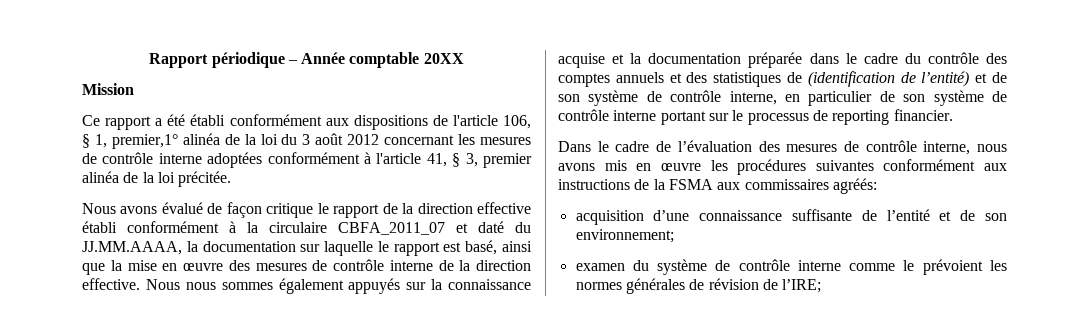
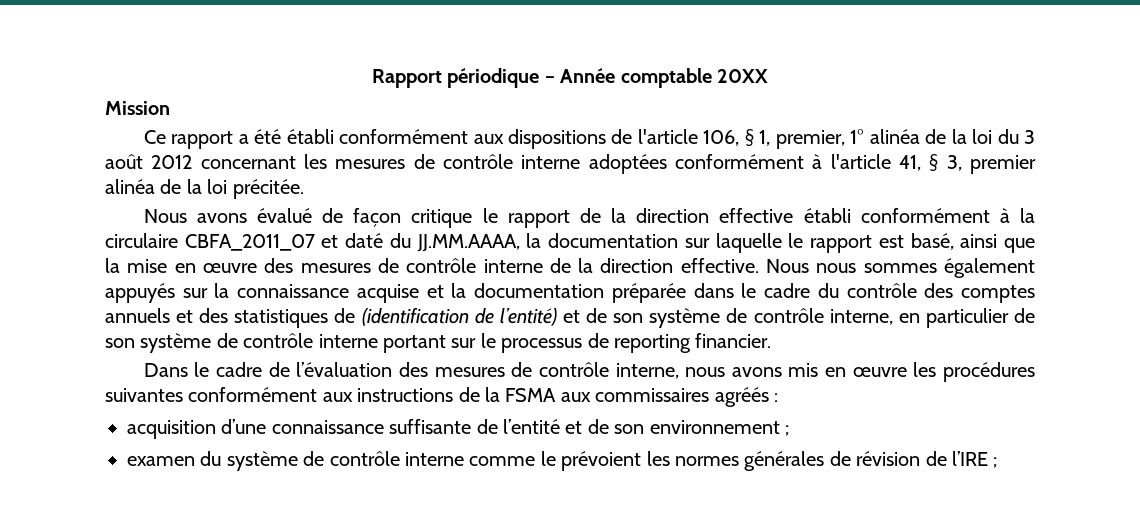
[111,134,178,149] premier,1° -> [775,129,865,149] premier, 1°
[832,178,877,194] agréés: -> [714,387,778,407] agréés :
[575,229,674,243] environnement; -> [649,420,789,436] environnement ;
[782,279,822,293] l’IRE; -> [951,451,998,468] l’IRE ;

